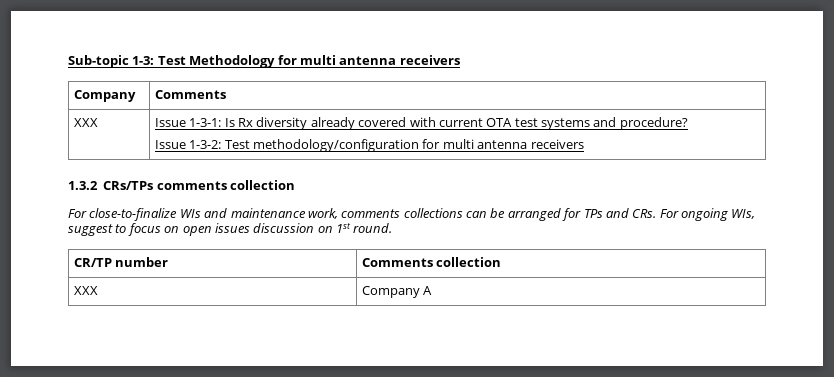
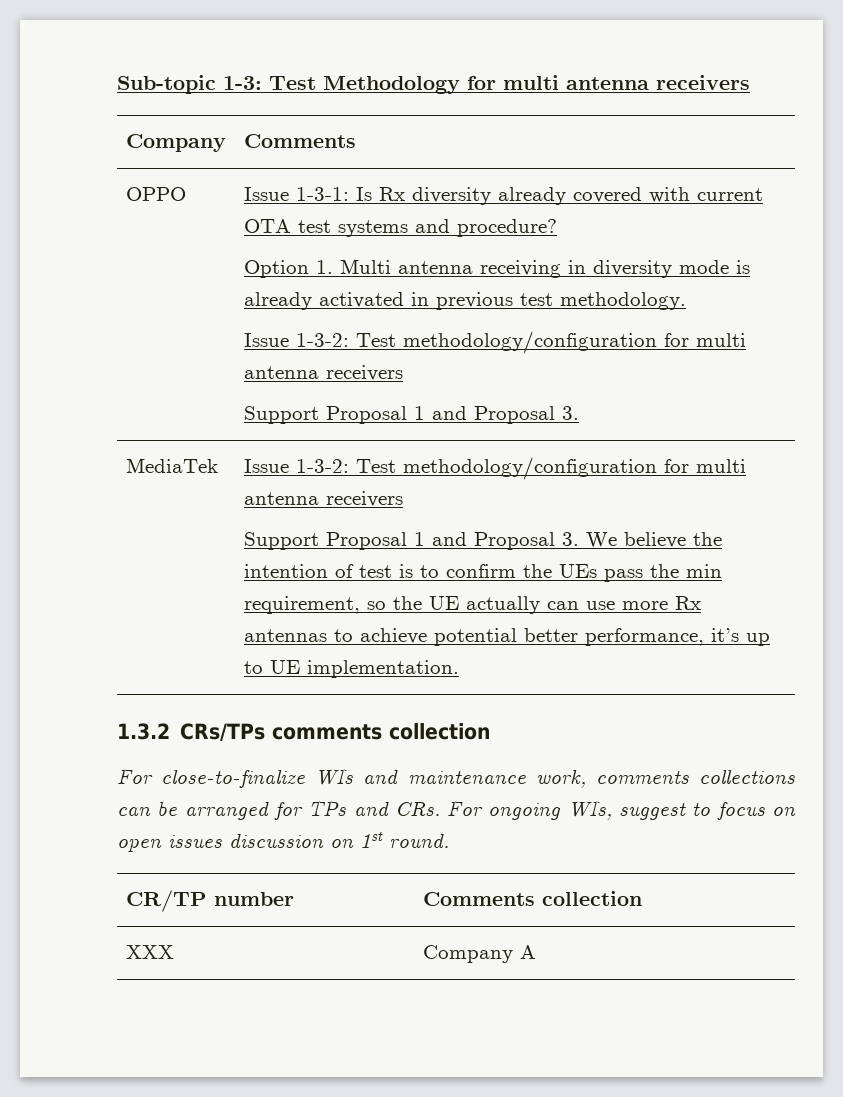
[73,118,98,127] XXX -> [125,187,186,201] OPPO
[154,139,584,152] // Issue 1-3-2: Test methodology/configuration for multi antenna receivers -> [243,259,750,278] [243,292,686,310] [243,331,746,354] [243,365,403,381] [243,406,579,424] [125,458,218,473] [243,457,746,480] [243,491,403,507] [243,532,722,550] [243,564,722,582] [243,596,701,614] [243,628,770,646] [243,660,459,678] // Option 1. Multi antenna receiving in diversity mode is already activated in previous test methodology. // Issue 1-3-2: Test methodology/configuration for multi antenna receivers // Support Proposal 1 and Proposal 3. // MediaTek | Issue 1-3-2: Test methodology/configuration for multi antenna receivers // Support Proposal 1 and Proposal 3. We believe the intention of test is to confirm the UEs pass the min requirement, so the UE actually can use more Rx antennas to achieve potential better performance, it’s up to UE implementation.

